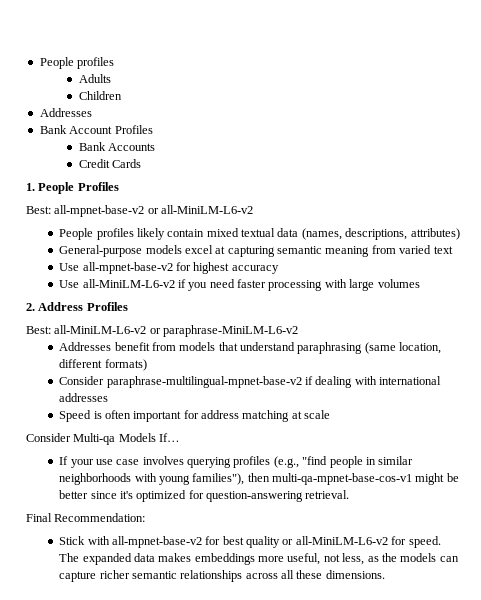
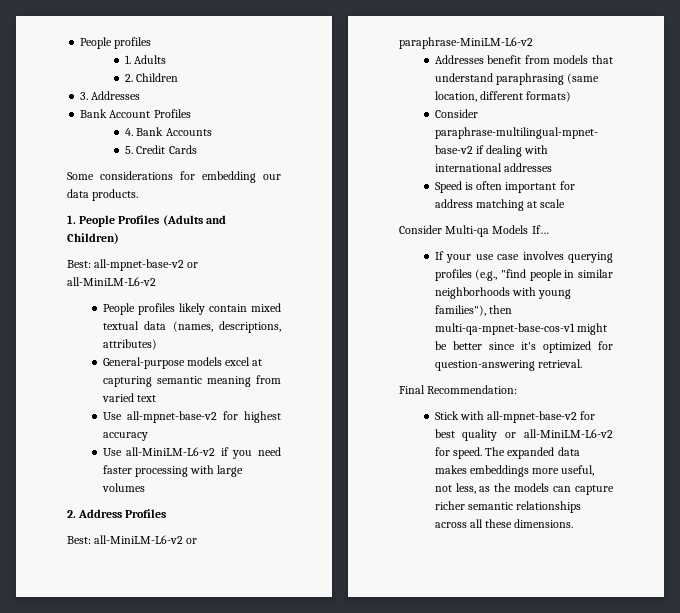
(115, 63) none -> [125,55,132,64] 1.
(111, 78) none -> [125,74,134,82] 2.
(122, 95) none -> [80,92,89,100] 3.
(153, 129) none -> [125,128,134,136] 4.
(156, 147) none -> [125,146,134,154] 5.
(142, 163) none -> [67,171,281,183] [67,189,139,201] // Some considerations for embedding our data products.
(119, 186) none -> [162,215,226,226] [67,233,119,244] (Adults and Children)

